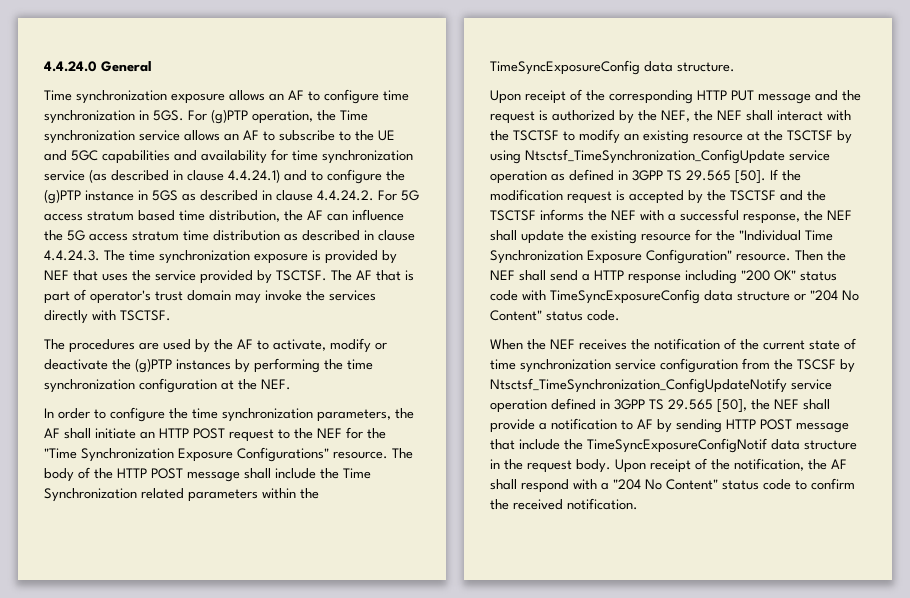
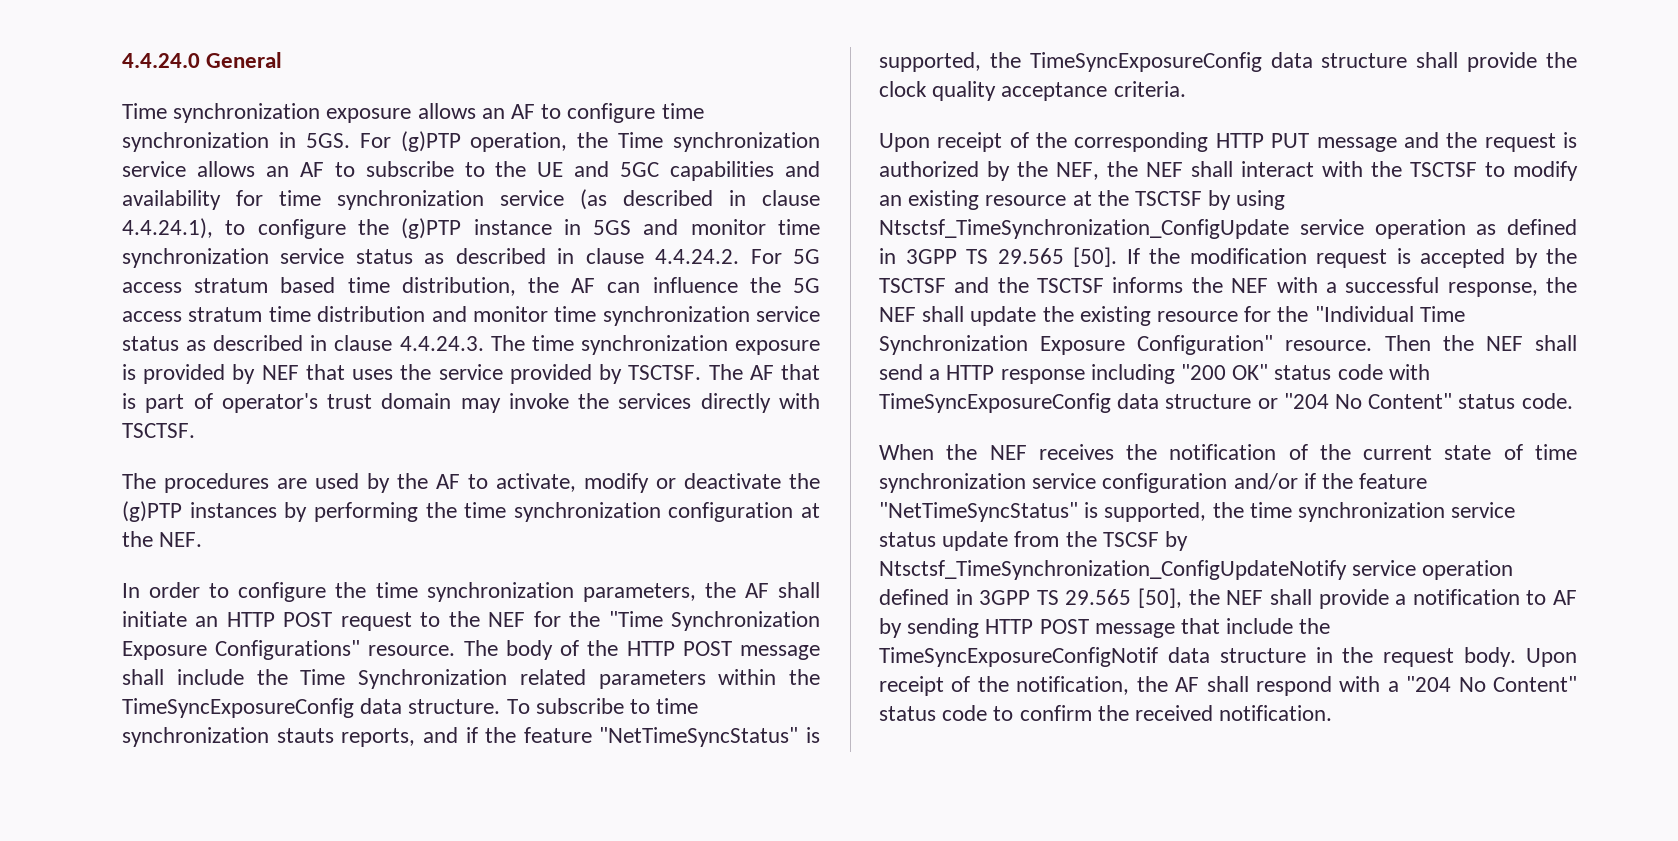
[228,169,307,183] 4.4.24.1) and -> [122,218,213,239] 4.4.24.1),
(178, 195) none -> [643,219,820,235] [122,248,413,268] and monitor time synchronization service status
(280, 235) none -> [431,306,820,326] [122,336,179,351] and monitor time synchronization service status
(735, 67) none -> [506,698,699,714] [122,727,820,747] [879,52,1577,72] [879,81,1186,101] To subscribe to time synchronization stauts reports, and if the feature "NetTimeSyncStatus" is supported, the TimeSyncExposureConfig data structure shall provide the clock quality acceptance criteria.
(738, 365) none -> [1233,473,1428,490] [879,502,1516,522] [879,531,1009,551] and/or if the feature "NetTimeSyncStatus" is supported, the time synchronization service status update

